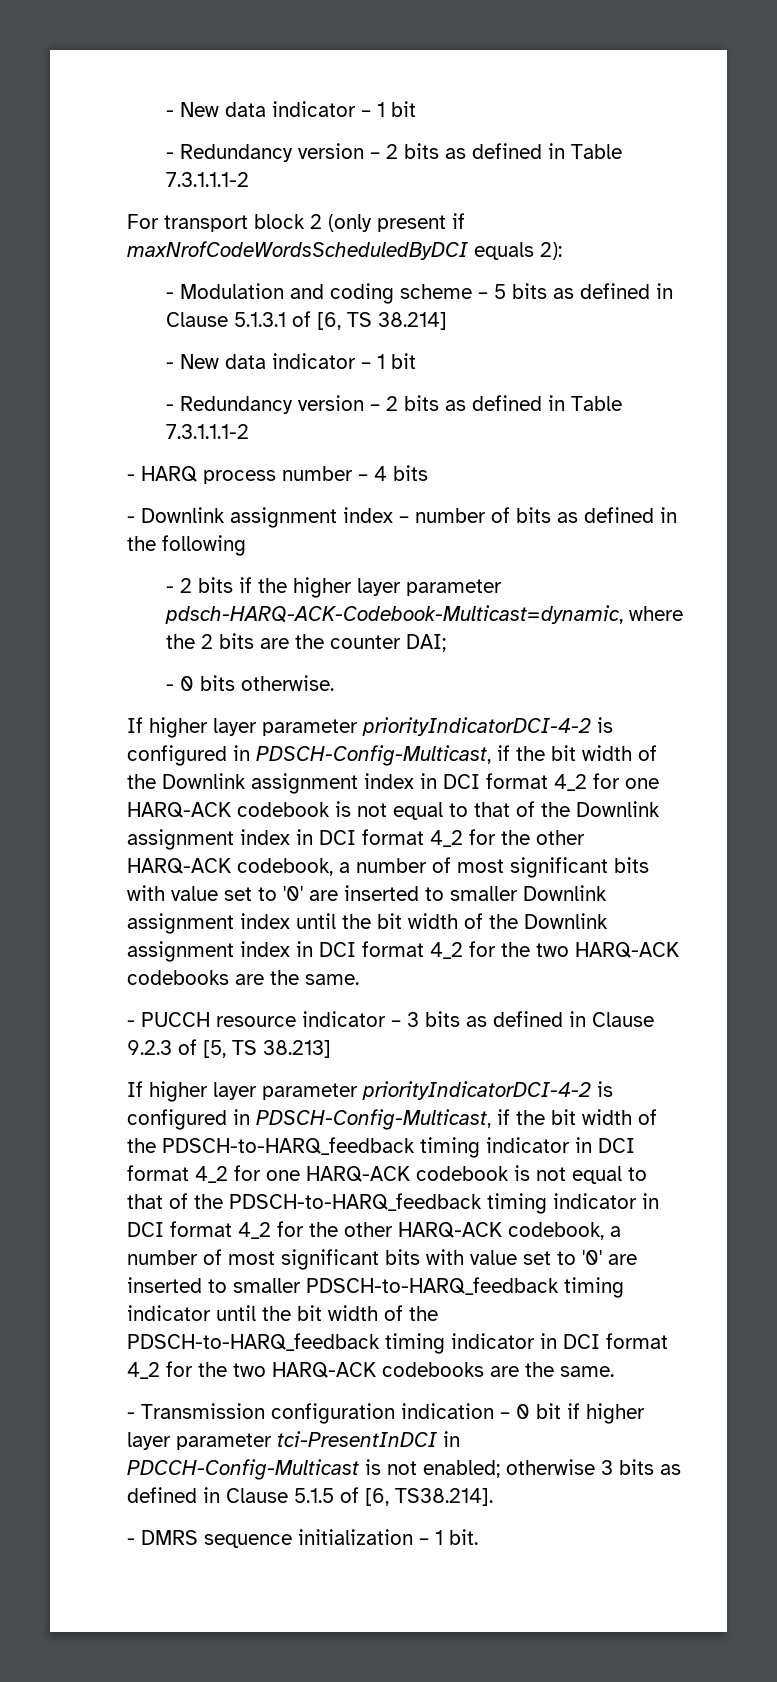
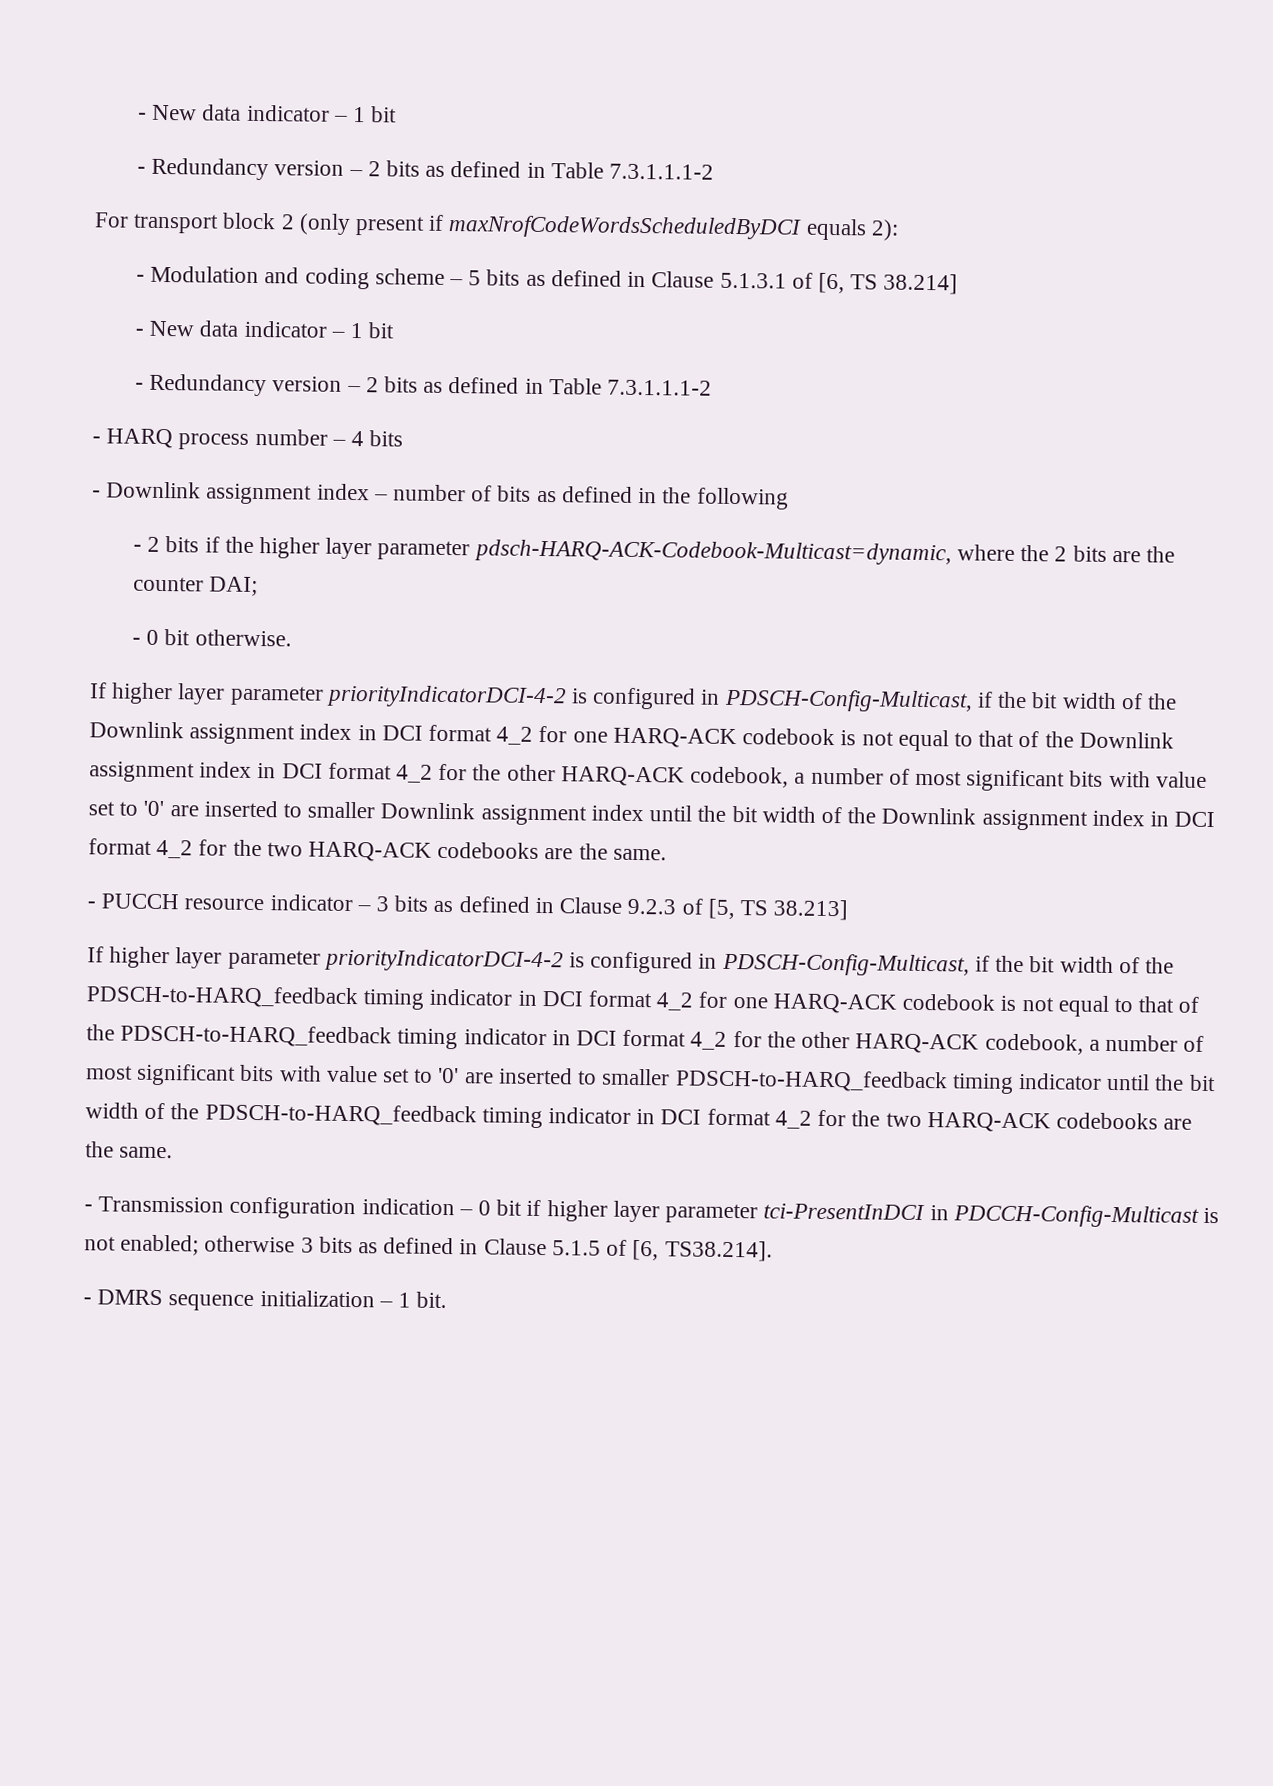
[200,675,236,691] bits -> [164,629,191,646] bit

